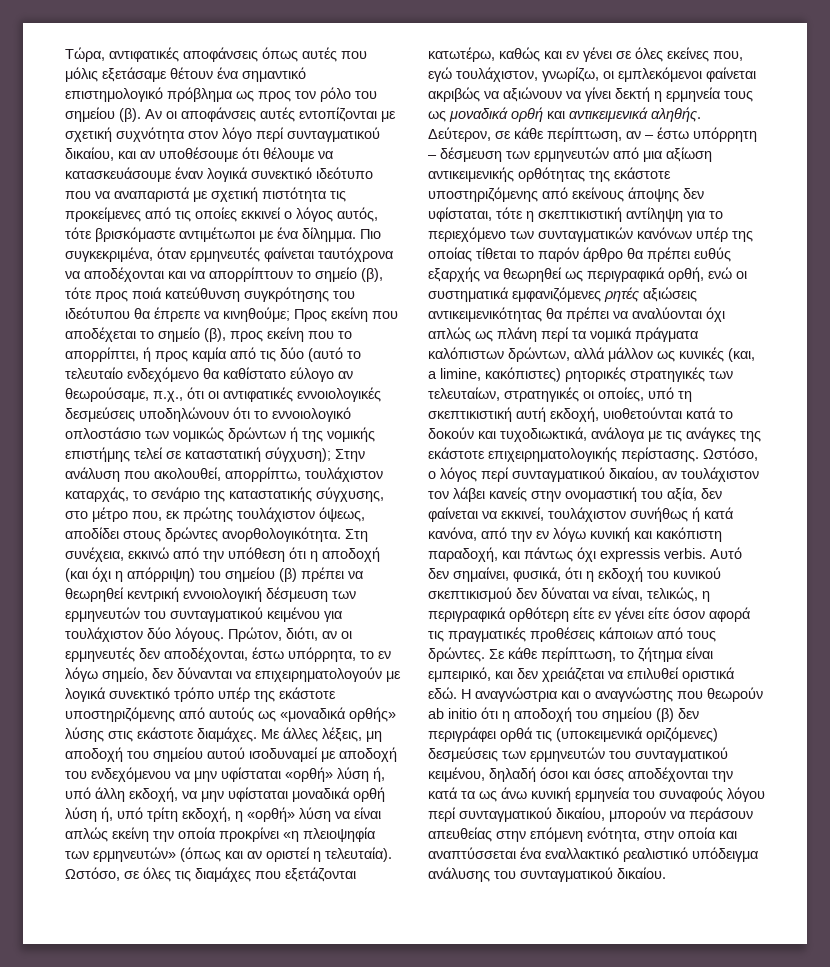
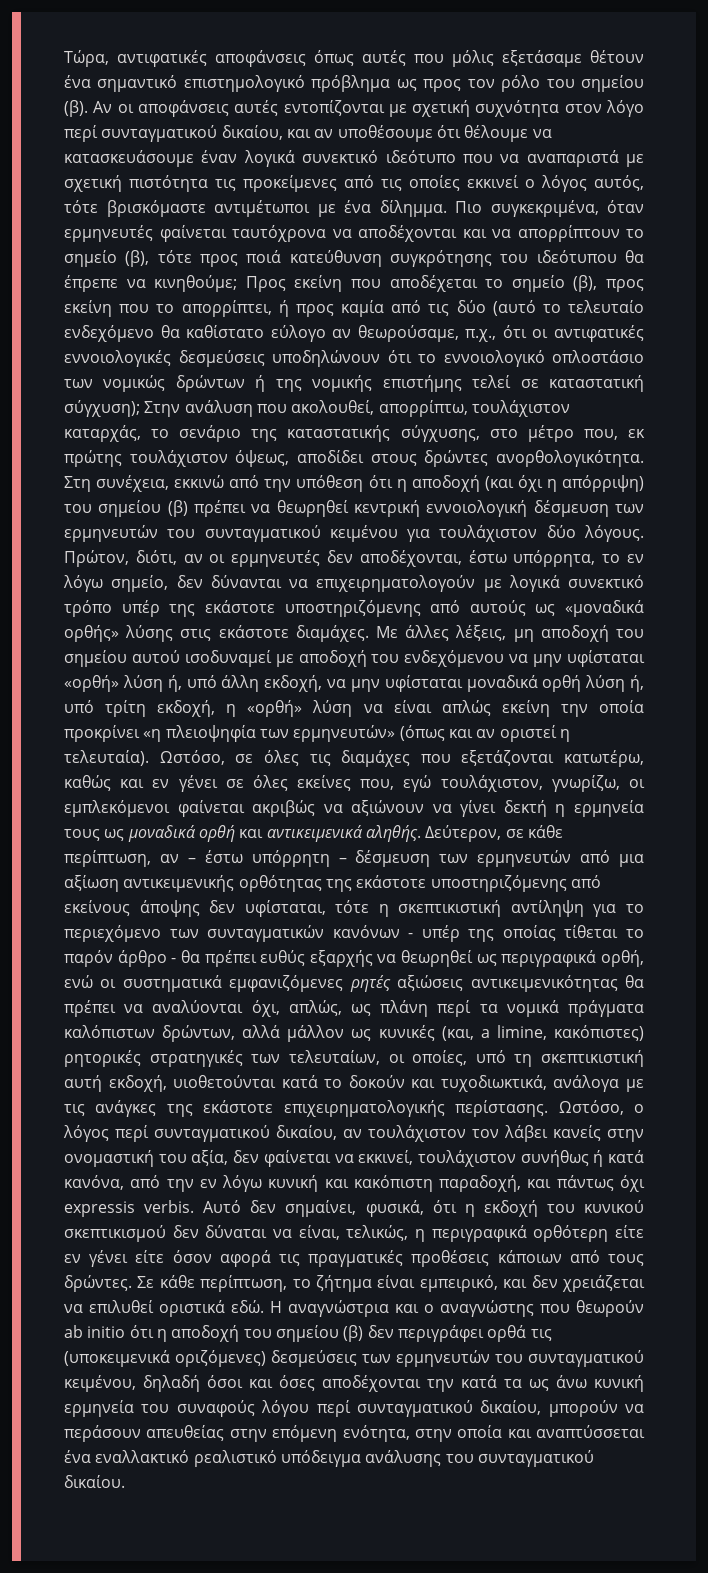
(692, 233) none -> [408,933,414,938] -
(623, 254) none -> [171,958,177,963] -
[706,307,725,322] [428,327,471,342] όχι απλώς -> [251,1000,342,1017] όχι, απλώς,
[504,387,579,402] στρατηγικές -> (380, 1057) none

